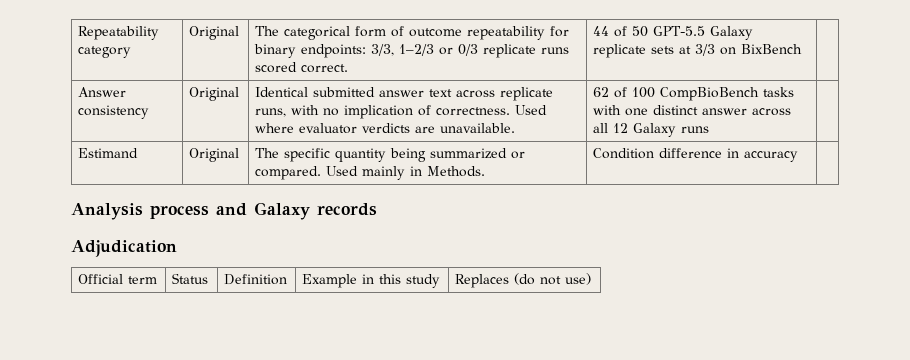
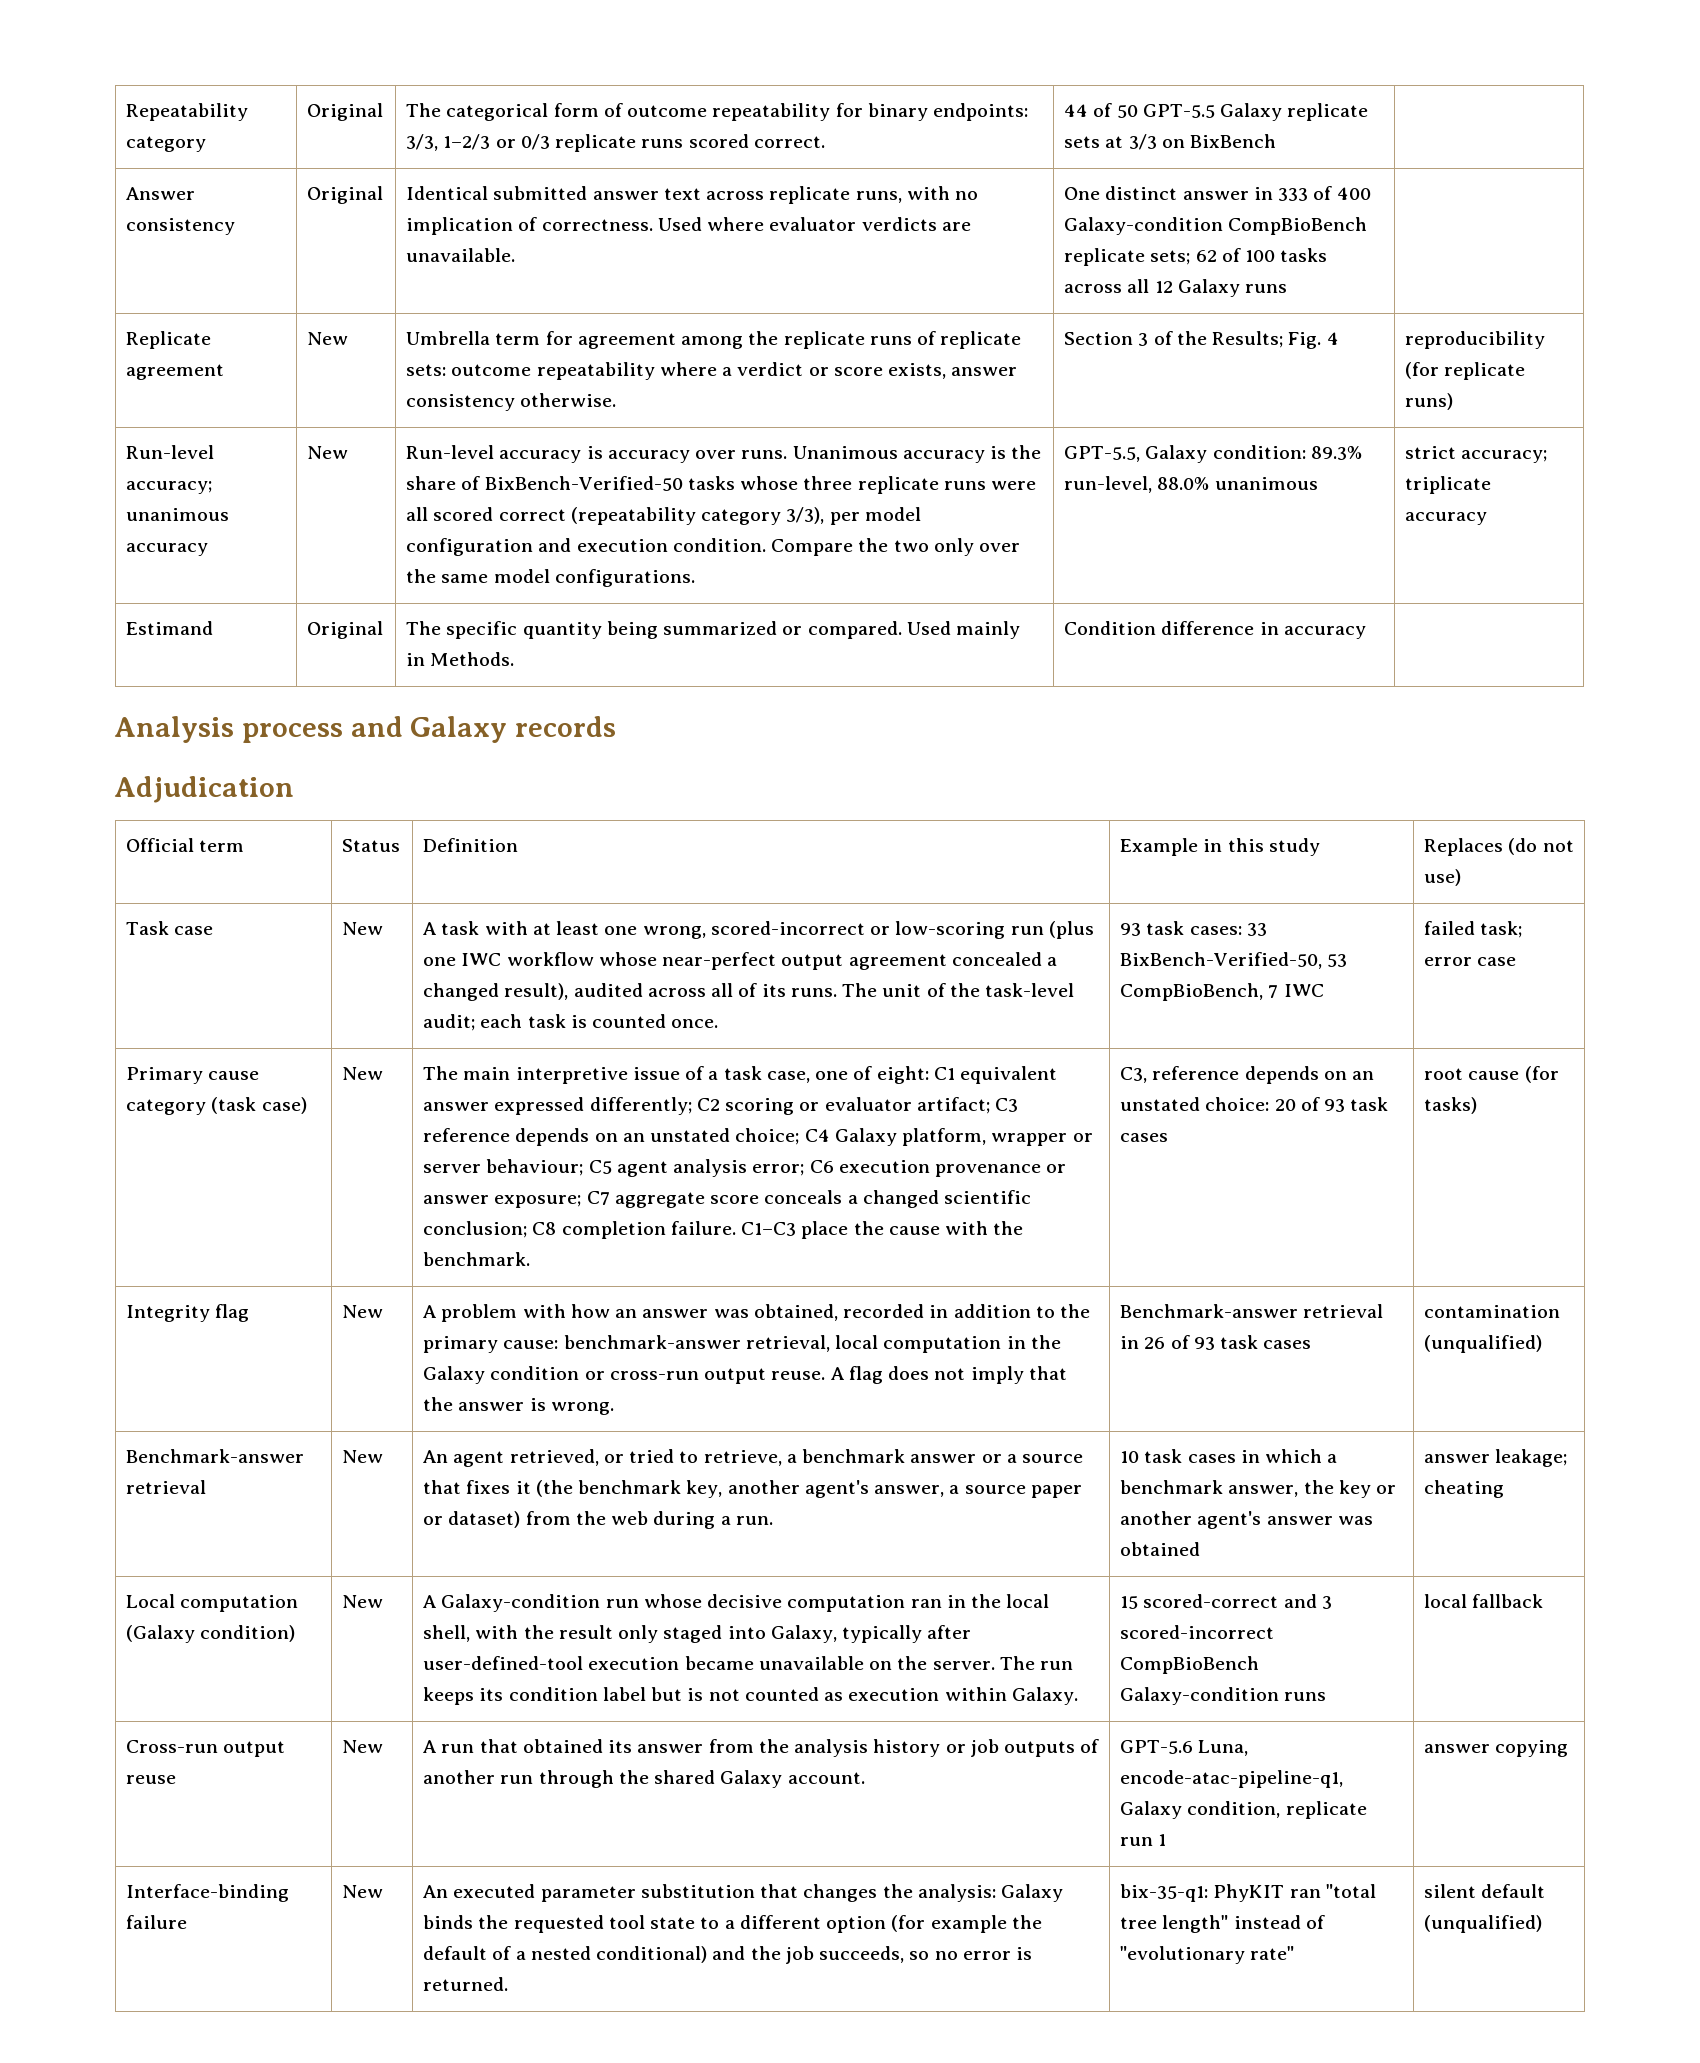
[593,87,795,101] [593,105,748,116] 62 of 100 CompBioBench tasks with one distinct answer -> [1064,186,1371,201] [1064,217,1368,235] [1064,248,1328,266] One distinct answer in 333 of 400 Galaxy-condition CompBioBench replicate sets; 62 of 100 tasks
(710, 129) none -> [126,331,212,349] [126,364,225,380] [307,332,349,345] [406,331,1022,349] [406,362,1018,380] [406,393,617,411] [1064,331,1339,349] [1405,331,1546,349] [1405,362,1526,380] [1405,393,1454,410] [126,445,215,459] [126,481,213,494] [126,508,230,521] [126,543,209,556] [307,446,349,459] [406,445,1042,463] [406,476,1037,494] [406,507,921,525] [406,538,1021,556] [406,569,695,587] [1064,445,1362,463] [1064,476,1318,493] [1405,446,1548,463] [1405,476,1492,494] [1405,512,1488,525] // Replicate agreement | New | Umbrella term for agreement among the replicate runs of replicate sets: outcome repeatability where a verdict or score exists, answer consistency otherwise. | Section 3 of the Results; Fig. 4 | reproducibility (for replicate runs) // Run-level accuracy; unanimous accuracy | New | Run-level accuracy is accuracy over runs. Unanimous accuracy is the share of BixBench-Verified-50 tasks whose three replicate runs were all scored correct (repeatability category 3/3), per model configuration and execution condition. Compare the two only over the same model configurations. | GPT-5.5, Galaxy condition: 89.3% run-level, 88.0% unanimous | strict accuracy; triplicate accuracy
(592, 279) none -> [126,921,214,935] [342,922,384,935] [423,921,1094,939] [423,952,1058,970] [423,983,1075,1001] [423,1014,719,1031] [1120,921,1267,936] [1120,952,1348,969] [1120,983,1324,1001] [1424,921,1523,938] [1424,957,1517,966] [126,1067,260,1084] [126,1097,307,1115] [342,1067,384,1080] [423,1066,1058,1084] [423,1097,1019,1115] [423,1128,1093,1146] [423,1159,1067,1177] [423,1190,1032,1208] [423,1221,1024,1239] [423,1252,531,1266] [1120,1066,1375,1084] [1120,1097,1389,1112] [1120,1133,1169,1142] [1424,1066,1559,1083] [1424,1097,1478,1114] [126,1304,250,1322] [342,1305,384,1318] [423,1304,1091,1322] [423,1335,1061,1353] [423,1366,1067,1384] [423,1397,614,1415] [1120,1304,1384,1318] [1120,1335,1312,1350] [1424,1305,1561,1318] [1424,1335,1543,1353] [126,1449,305,1463] [126,1480,207,1494] [342,1450,384,1463] [423,1449,1084,1467] [423,1480,1082,1498] [423,1511,773,1529] [1120,1449,1338,1463] [1120,1480,1397,1498] [1120,1511,1373,1529] [1120,1542,1201,1556] [1424,1449,1568,1467] [1424,1480,1505,1498] [126,1594,299,1612] [126,1625,296,1643] [342,1595,384,1608] [423,1594,1050,1612] [423,1625,972,1643] [423,1656,1074,1670] [423,1687,1078,1705] [1120,1594,1332,1609] [1120,1625,1275,1639] [1120,1656,1260,1674] [1120,1687,1327,1705] [1424,1594,1544,1608] [126,1740,286,1757] [126,1775,177,1784] [342,1740,384,1753] [423,1739,1100,1757] [423,1770,865,1788] [1120,1740,1249,1756] [1120,1770,1344,1788] [1120,1801,1367,1819] [1120,1834,1167,1846] [1424,1740,1569,1757] [126,1884,290,1902] [126,1915,188,1929] [342,1885,384,1898] [423,1884,1064,1902] [423,1915,1042,1933] [423,1946,1033,1964] [423,1977,509,1991] [1120,1884,1376,1902] [1120,1915,1325,1933] [1120,1946,1295,1964] [1424,1884,1546,1898] [1424,1915,1543,1933] // Task case | New | A task with at least one wrong, scored-incorrect or low-scoring run (plus one IWC workflow whose near-perfect output agreement concealed a changed result), audited across all of its runs. The unit of the task-level audit; each task is counted once. | 93 task cases: 33 BixBench-Verified-50, 53 CompBioBench, 7 IWC | failed task; error case // Primary cause category (task case) | New | The main interpretive issue of a task case, one of eight: C1 equivalent answer expressed differently; C2 scoring or evaluator artifact; C3 reference depends on an unstated choice; C4 Galaxy platform, wrapper or server behaviour; C5 agent analysis error; C6 execution provenance or answer exposure; C7 aggregate score conceals a changed scientific conclusion; C8 completion failure. C1–C3 place the cause with the benchmark. | C3, reference depends on an unstated choice: 20 of 93 task cases | root cause (for tasks) // Integrity flag | New | A problem with how an answer was obtained, recorded in addition to the primary cause: benchmark-answer retrieval, local computation in the Galaxy condition or cross-run output reuse. A flag does not imply that the answer is wrong. | Benchmark-answer retrieval in 26 of 93 task cases | contamination (unqualified) // Benchmark-answer retrieval | New | An agent retrieved, or tried to retrieve, a benchmark answer or a source that fixes it (the benchmark key, another agent's answer, a source paper or dataset) from the web during a run. | 10 task cases in which a benchmark answer, the key or another agent's answer was obtained | answer leakage; cheating // Local computation (Galaxy condition) | New | A Galaxy-condition run whose decisive computation ran in the local shell, with the result only staged into Galaxy, typically after user-defined-tool execution became unavailable on the server. The run keeps its condition label but is not counted as execution within Galaxy. | 15 scored-correct and 3 scored-incorrect CompBioBench Galaxy-condition runs | local fallback // Cross-run output reuse | New | A run that obtained its answer from the analysis history or job outputs of another run through the shared Galaxy account. | GPT-5.6 Luna, encode-atac-pipeline-q1, Galaxy condition, replicate run 1 | answer copying // Interface-binding failure | New | An executed parameter substitution that changes the analysis: Galaxy binds the requested tool state to a different option (for example the default of a nested conditional) and the job succeeds, so no error is returned. | bix-35-q1: PhyKIT ran "total tree length" instead of "evolutionary rate" | silent default (unqualified)

